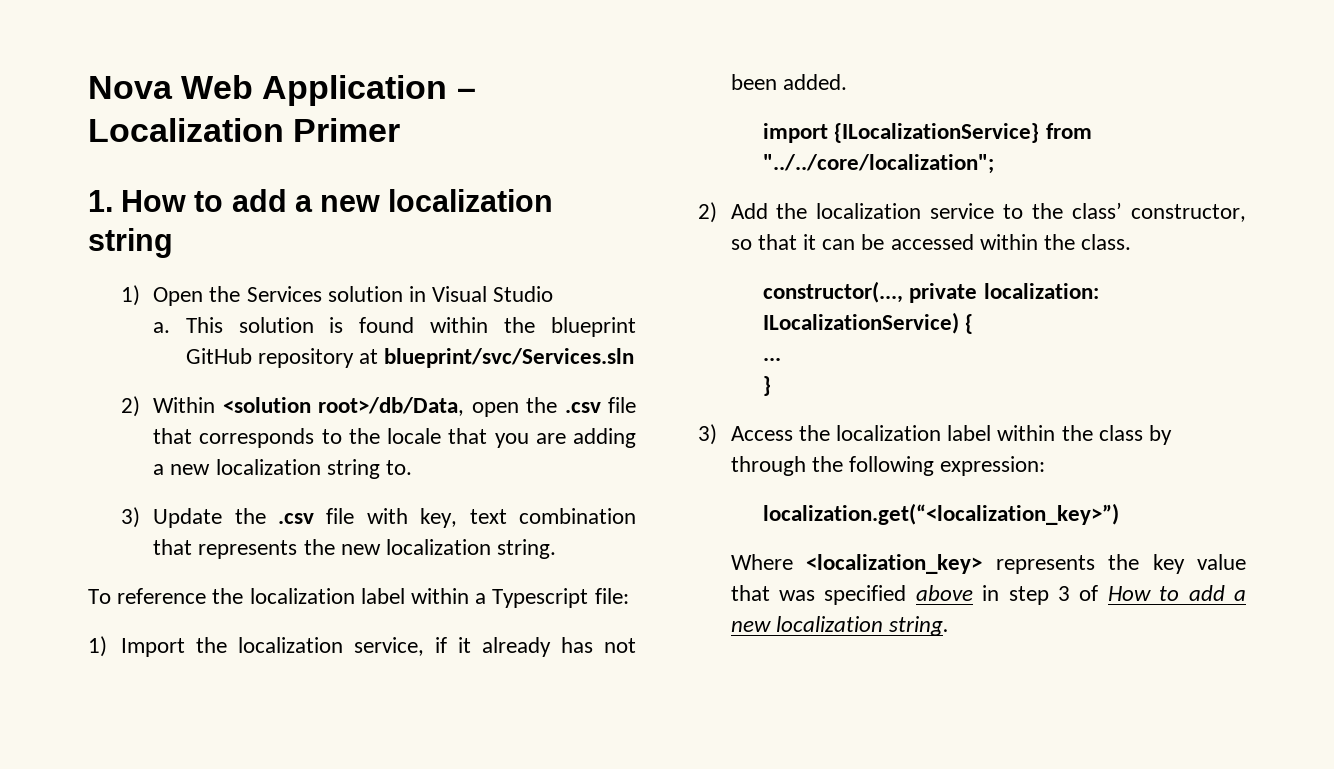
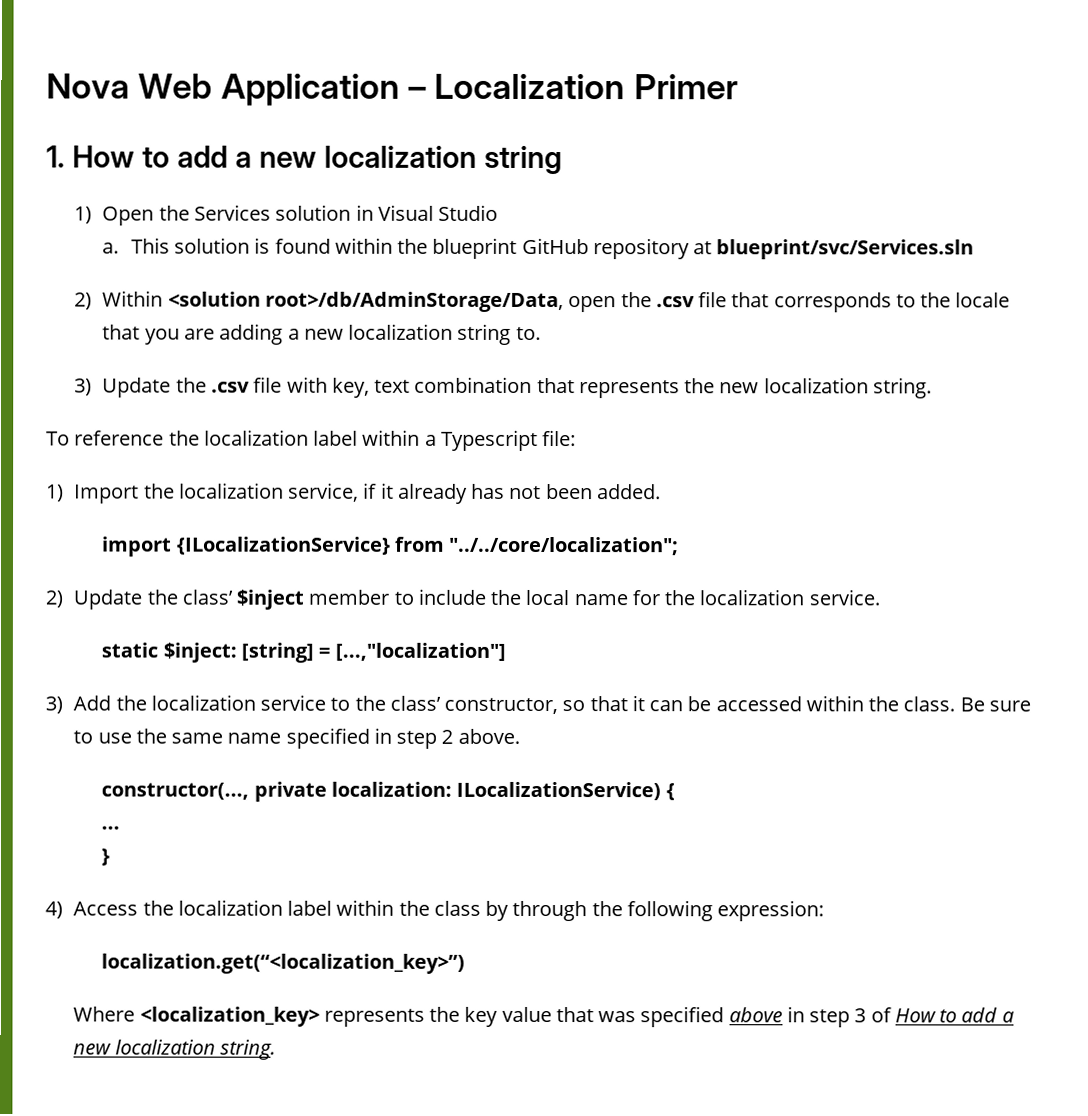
[318,397,465,416] root>/db/Data, -> [265,291,565,313] root>/db/AdminStorage/Data,
(717, 212) none -> [73,588,880,610] [101,642,506,663] [45,696,63,714] Update the class’ $inject member to include the local name for the localization service. // static $inject: [string] = [...,"localization"] // 3)
(1132, 242) none -> [959,697,1032,712] [73,727,520,749] Be sure to use the same name specified in step 2 above.
[698,424,717,445] 3) -> [45,901,63,919] 4)

